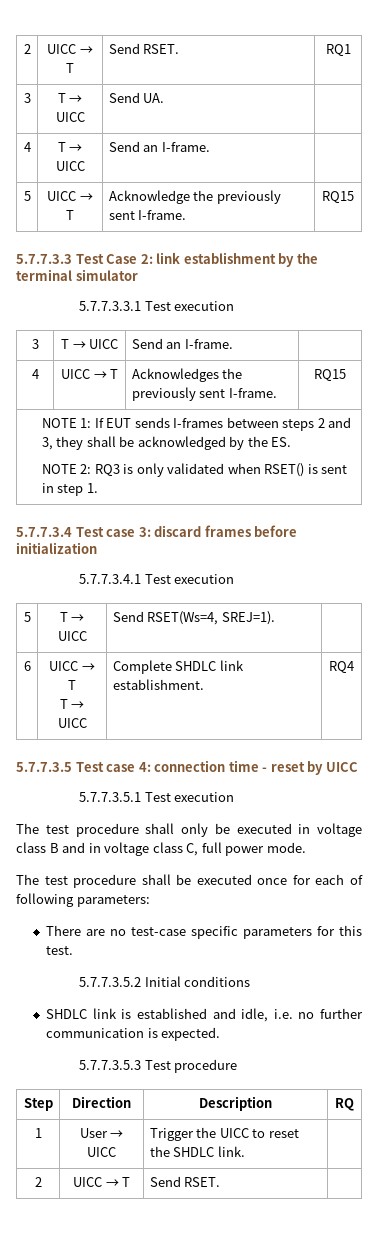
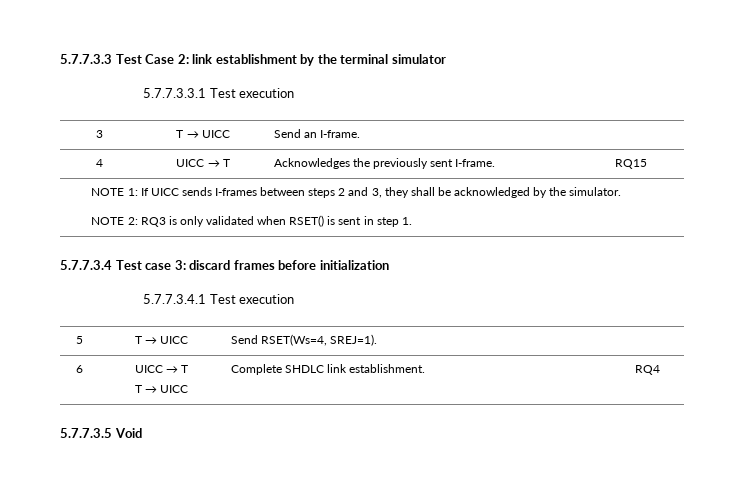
[23,44,31,54] [47,44,93,54] [66,63,74,73] [108,43,180,54] [325,44,351,57] [23,93,31,103] [57,93,83,103] [55,112,85,122] [108,92,165,103] [23,142,31,152] [57,142,83,152] [55,161,85,171] [108,141,210,152] [23,191,31,201] [47,191,93,201] [66,210,74,220] [108,190,281,204] [108,210,187,220] [322,191,354,204] 2 | UICC → T | Send RSET. | RQ1 // 3 | T → UICC | Send UA. | // 4 | T → UICC | Send an I-frame. | // 5 | UICC → T | Acknowledge the previously sent I-frame. | RQ15 // -> (60, 59) none
[106,418,132,428] EUT -> [150,188,179,196] UICC
[271,437,292,447] ES. -> [569,187,622,196] simulator.
[75,760,358,775] [79,792,235,802] [16,823,362,837] [16,842,306,856] [16,874,363,888] [16,893,150,907] [46,925,362,939] [46,946,74,955] [79,976,251,987] [46,1008,364,1022] [46,1027,221,1041] [79,1059,238,1073] [23,1098,53,1111] [72,1096,131,1108] [199,1096,272,1111] [335,1098,354,1111] [34,1128,42,1138] [79,1128,124,1138] [87,1147,116,1157] [149,1127,299,1141] [149,1146,245,1157] [34,1177,42,1187] [72,1177,131,1187] [149,1176,221,1187] Test case 4: connection time - reset by UICC // 5.7.7.3.5.1 Test execution // The test procedure shall only be executed in voltage class B and in voltage class C, full power mode. // The test procedure shall be executed once for each of following parameters: // There are no test-case specific parameters for this test. // 5.7.7.3.5.2 Initial conditions // SHDLC link is established and idle, i.e. no further communication is expected. // 5.7.7.3.5.3 Test procedure // Step | Direction | Description | RQ // 1 | User → UICC | Trigger the UICC to reset the SHDLC link. | // 2 | UICC → T | Send RSET. | -> [114,428,142,438] Void

